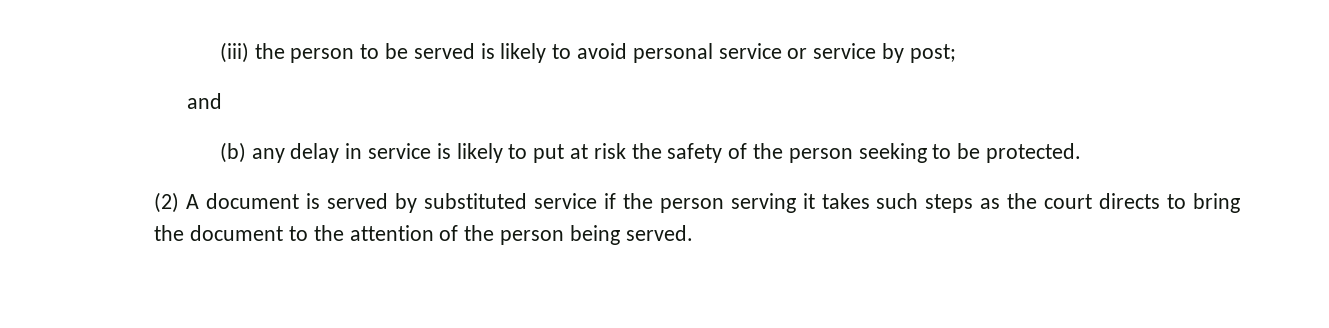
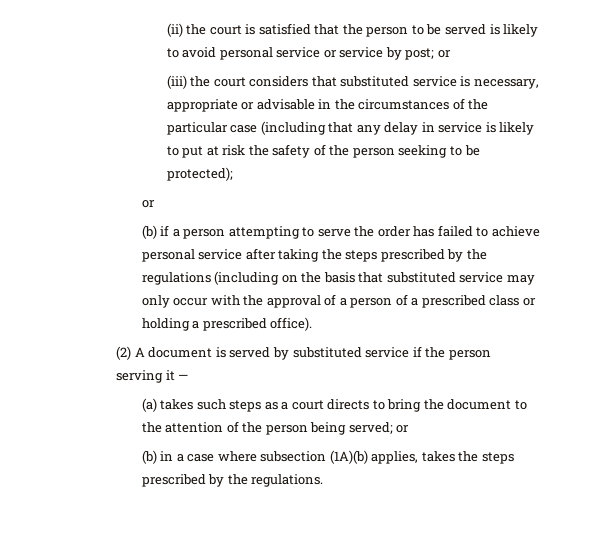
[219,42,249,63] (iii) -> [166,23,340,37] (ii) the court is satisfied that
[187,93,223,109] [219,142,246,163] // and // (b) -> [437,50,451,58] [166,75,539,89] [166,98,489,112] [166,121,354,135] or // (iii) the court considers that substituted service is necessary, appropriate or advisable in the circumstances of the particular case (including that
[986,143,1082,163] protected. -> [166,167,233,181] [141,200,155,208] [141,225,540,239] [141,248,487,262] [141,271,535,285] [141,294,536,308] [141,317,313,331] protected); // or // (b) if a person attempting to serve the order has failed to achieve personal service after taking the steps prescribed by the regulations (including on the basis that substituted service may only occur with the approval of a person of a prescribed class or holding a prescribed office).
(815, 201) none -> [178,374,189,380] [141,398,157,412] — // (a)
[1007,193,1038,209] the -> [281,402,289,410] a
[625,225,693,241] served. -> [348,422,410,434] [141,450,514,464] [141,474,324,487] served; or // (b) in a case where subsection (1A)(b) applies, takes the steps prescribed by the regulations.

